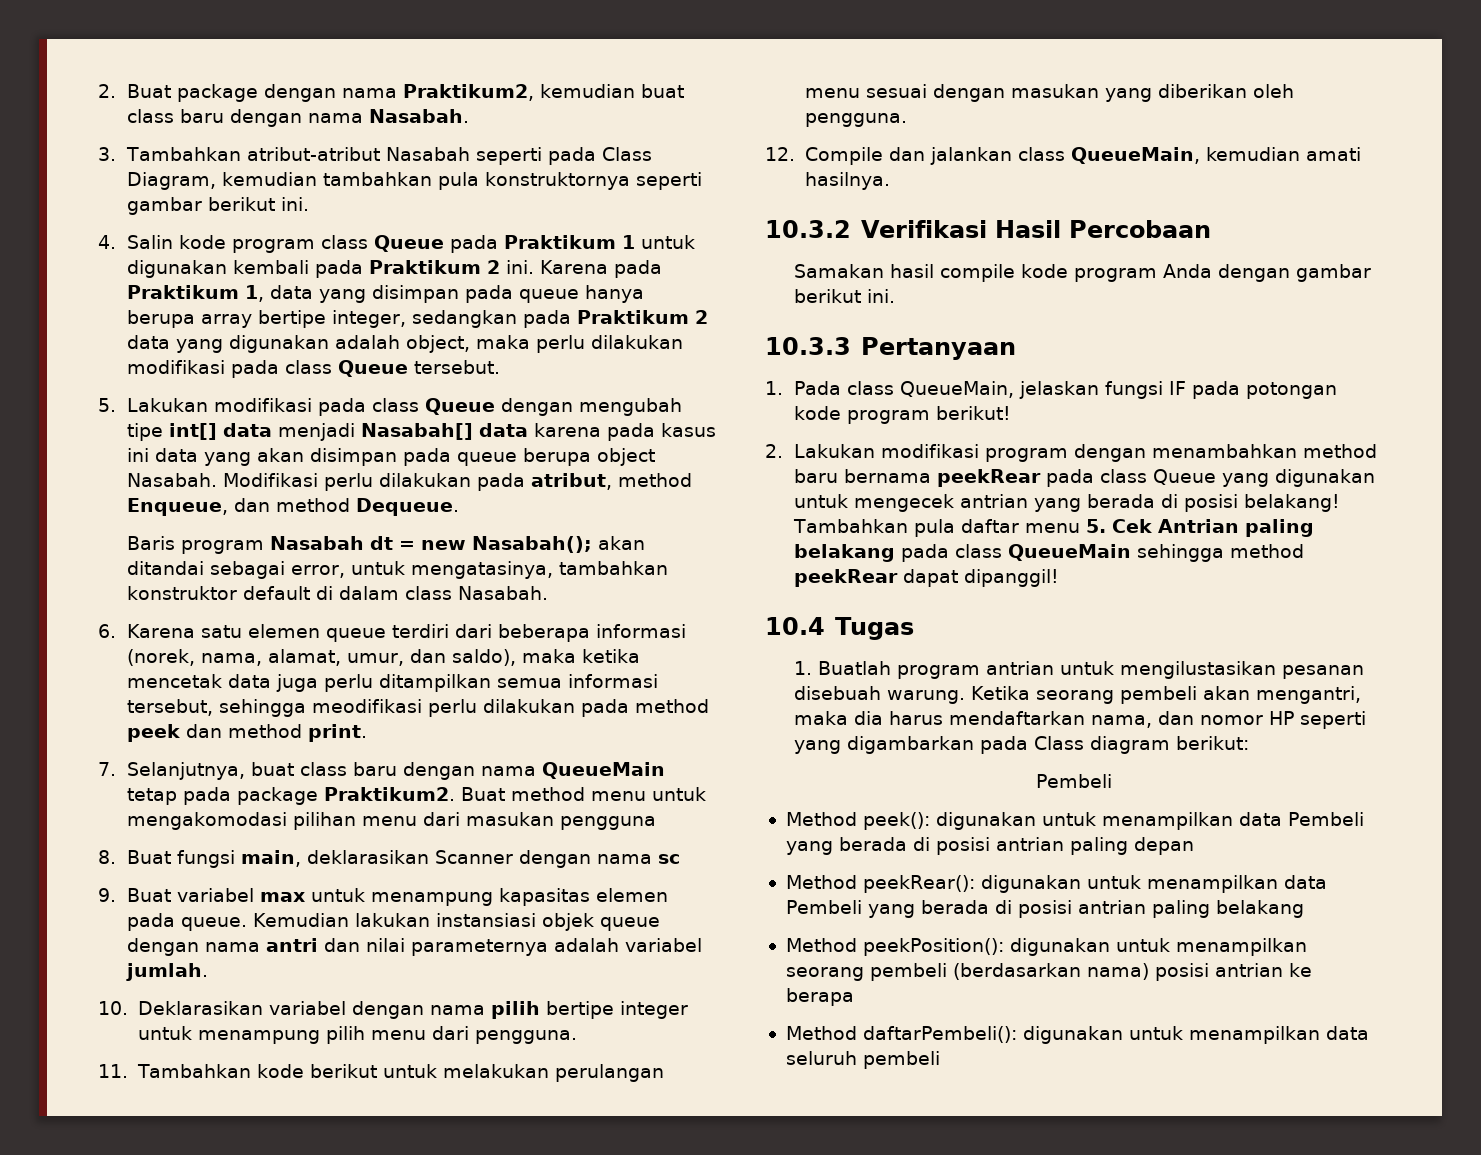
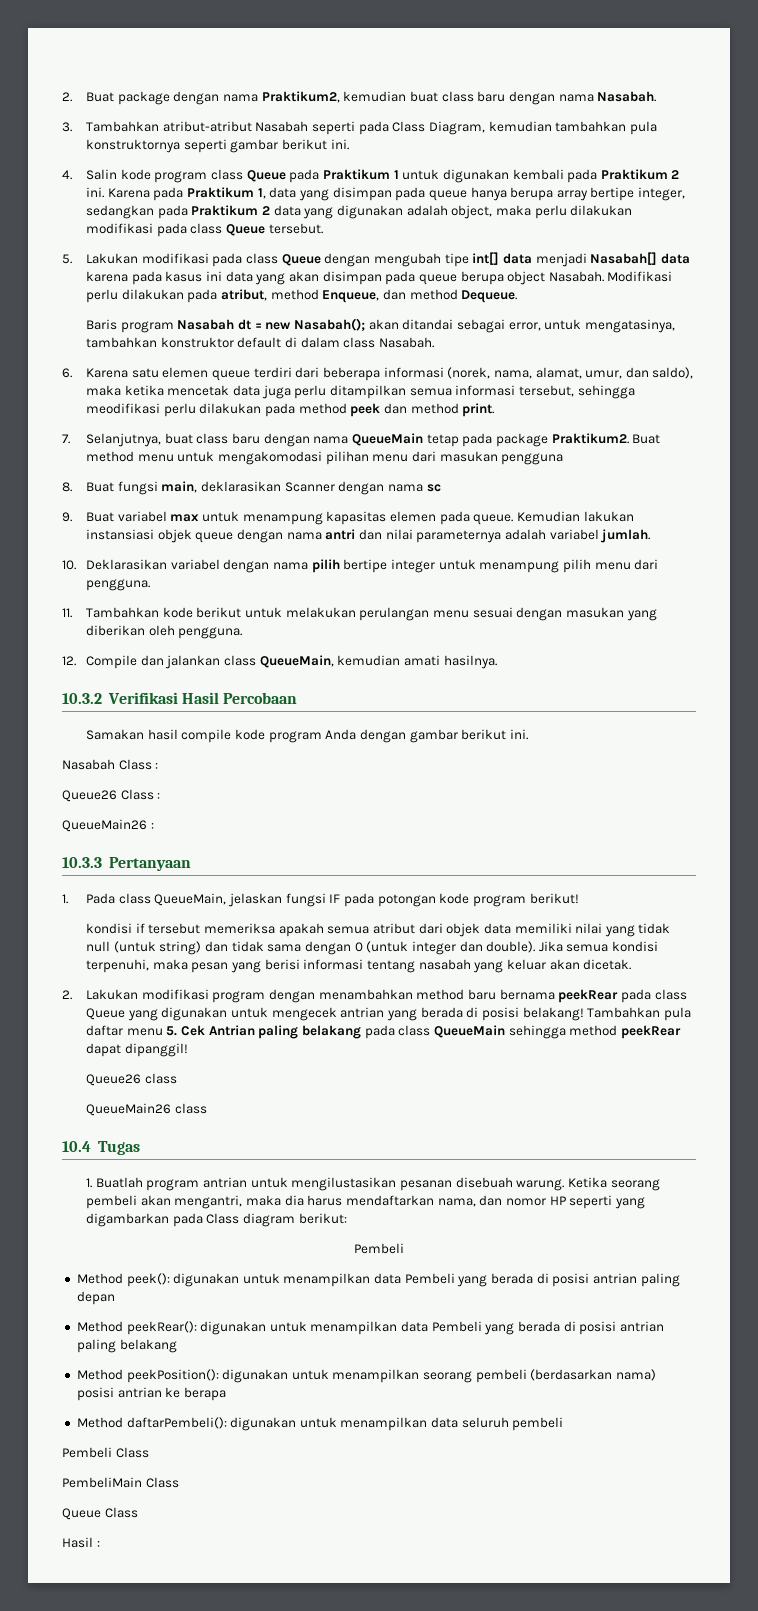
(895, 296) none -> [62,759,159,770] [62,789,161,802] [62,819,154,832] // Nasabah Class : // Queue26 Class : // QueueMain26 :
(1011, 413) none -> [86,923,671,937] [86,941,659,955] [86,959,632,973] // kondisi if tersebut memeriksa apakah semua atribut dari objek data memiliki nilai yang tidak null (untuk string) dan tidak sama dengan 0 (untuk integer dan double). Jika semua kondisi terpenuhi, maka pesan yang berisi informasi tentang nasabah yang keluar akan dicetak.
(1059, 578) none -> [86,1073,177,1086] [86,1103,207,1116] // Queue26 class // QueueMain26 class
(940, 1060) none -> [62,1447,149,1458] [62,1477,179,1488] [62,1507,138,1520] [62,1537,100,1548] // Pembeli Class // PembeliMain Class // Queue Class // Hasil :

